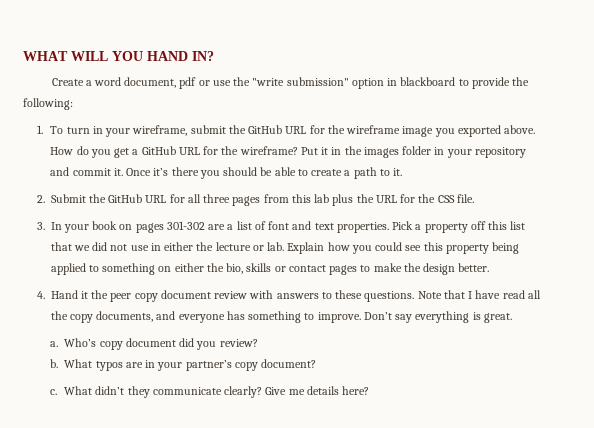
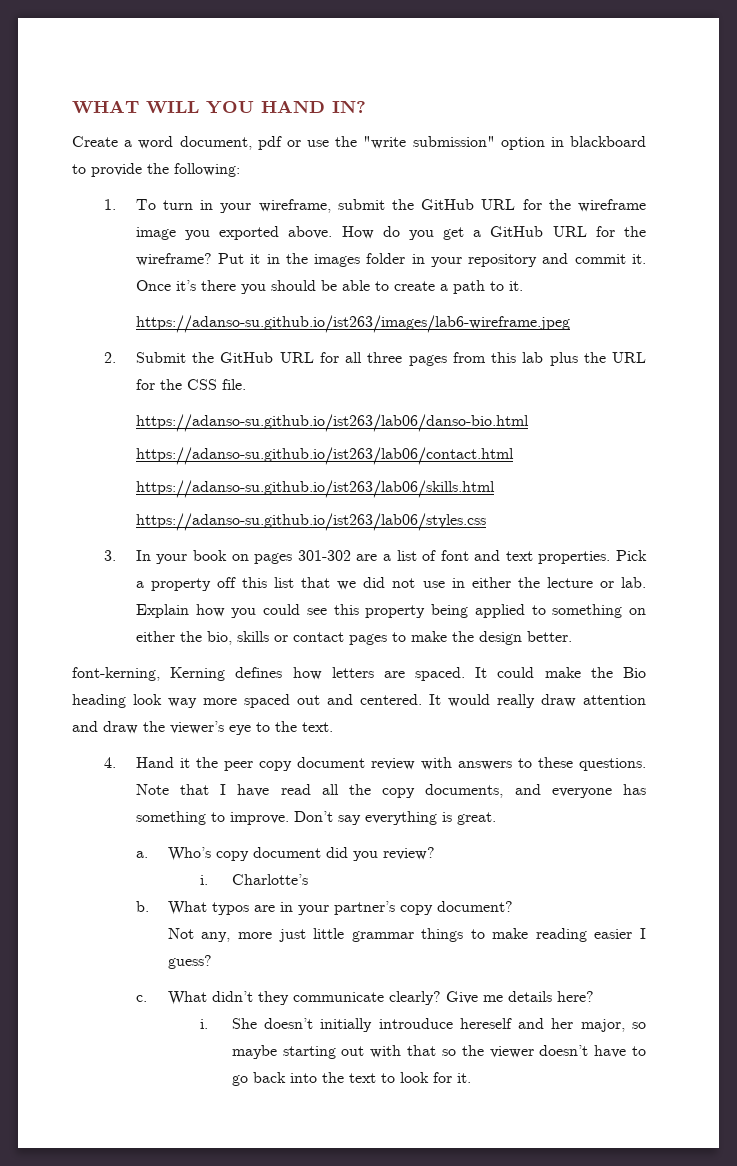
(403, 172) none -> [135,315,570,333] // https://adanso-su.github.io/ist263/images/lab6-wireframe.jpeg
(474, 198) none -> [135,414,529,432] [135,447,514,465] [135,480,495,498] [135,513,486,531] // https://adanso-su.github.io/ist263/lab06/danso-bio.html // https://adanso-su.github.io/ist263/lab06/contact.html // https://adanso-su.github.io/ist263/lab06/skills.html // https://adanso-su.github.io/ist263/lab06/styles.css
(490, 267) none -> [72,667,646,681] [72,694,646,708] [72,721,333,735] // font-kerning, Kerning defines how letters are spaced. It could make the Bio heading look way more spaced out and centered. It would really draw attention and draw the viewer’s eye to the text.
(258, 343) none -> [199,874,308,885] // i. Charlotte’s
(317, 363) none -> [167,928,646,942] [167,955,212,969] // Not any, more just little grammar things to make reading easier I guess?
(370, 390) none -> [199,1018,646,1032] [231,1045,647,1059] [231,1072,471,1086] // i. She doesn’t initially introuduce hereself and her major, so maybe starting out with that so the viewer doesn’t have to go back into the text to look for it.

